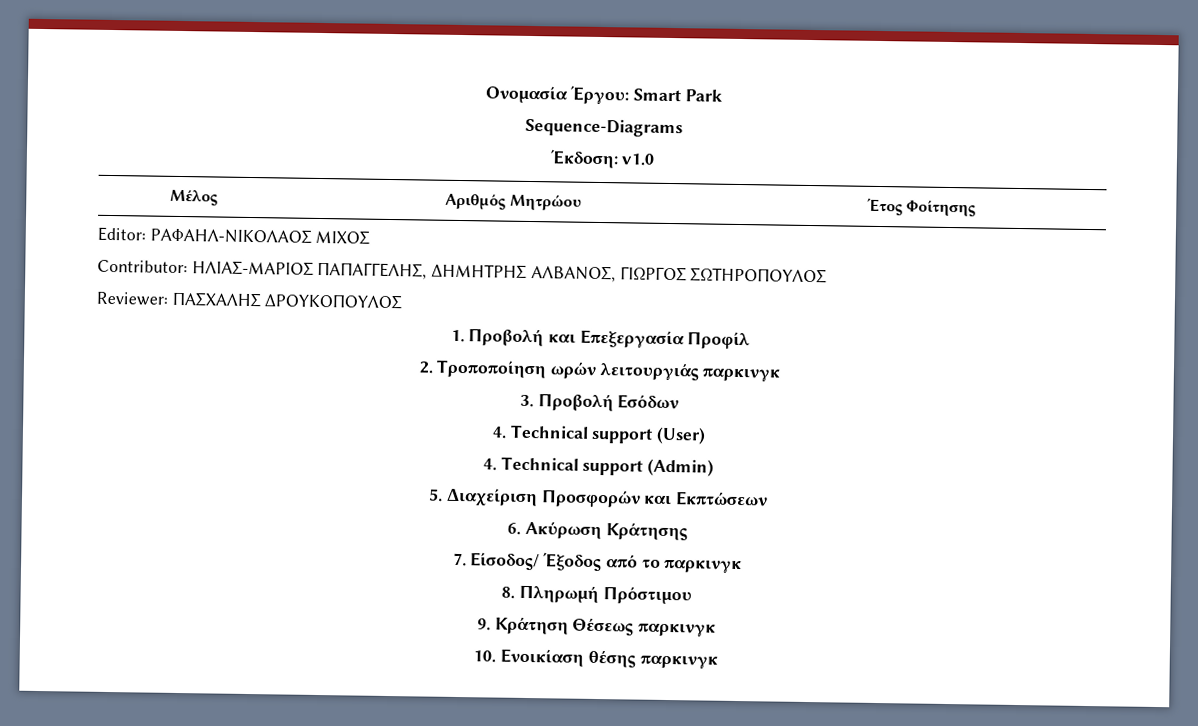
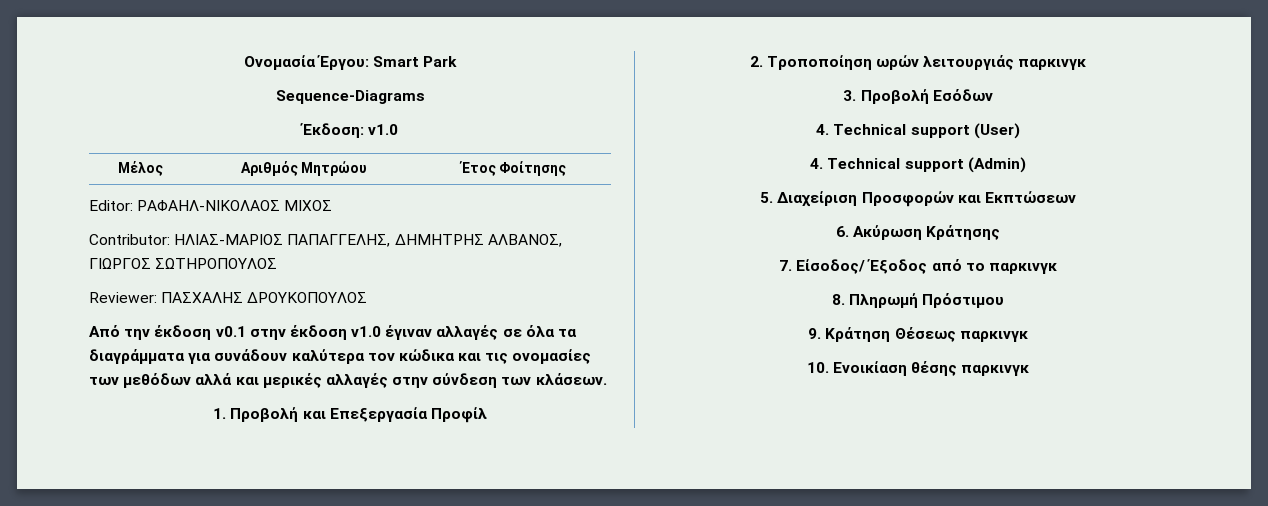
(403, 301) none -> [89,325,578,340] [89,349,592,364] [89,373,607,388] // Από την έκδοση v0.1 στην έκδοση v1.0 έγιναν αλλαγές σε όλα τα διαγράμματα για συνάδουν καλύτερα τον κώδικα και τις ονομασίες των μεθόδων αλλά και μερικές αλλαγές στην σύνδεση των κλάσεων.

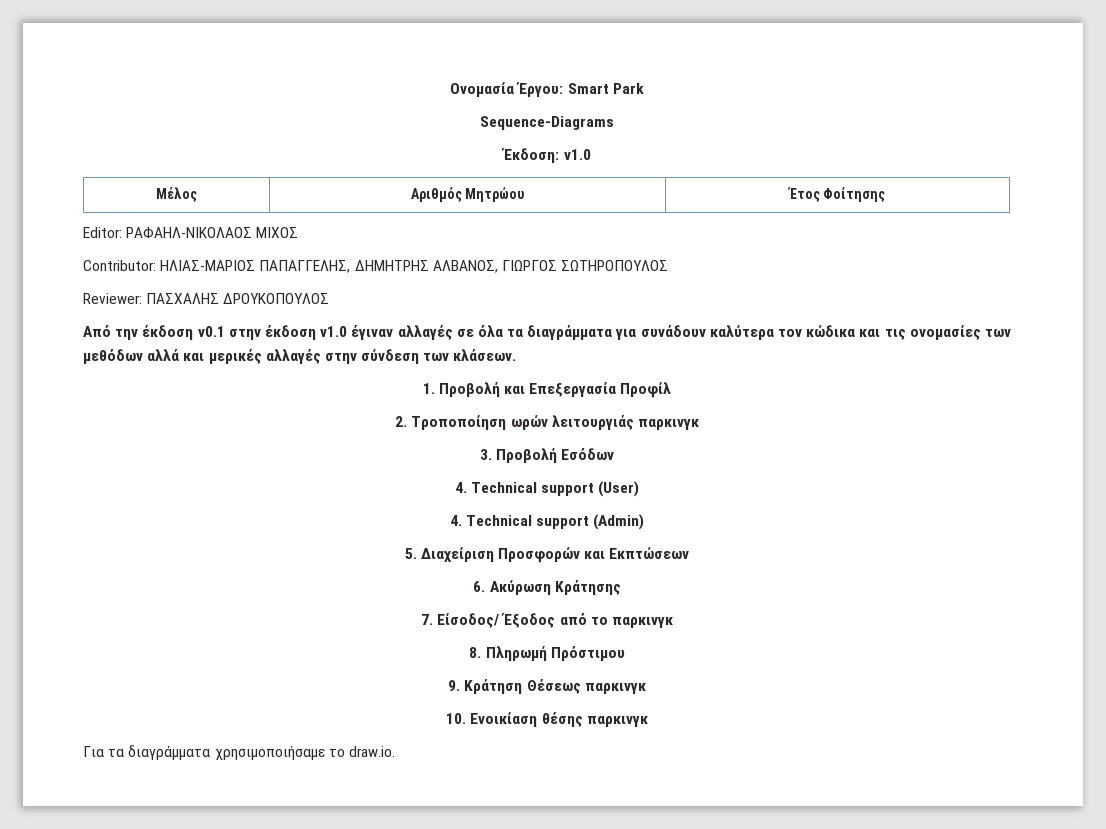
(1030, 370) none -> [83,745,395,760] // Για τα διαγράμματα χρησιμοποιήσαμε το draw.io.

